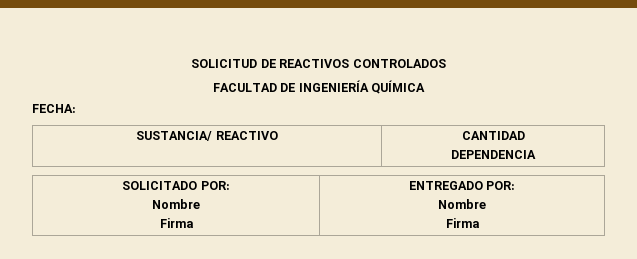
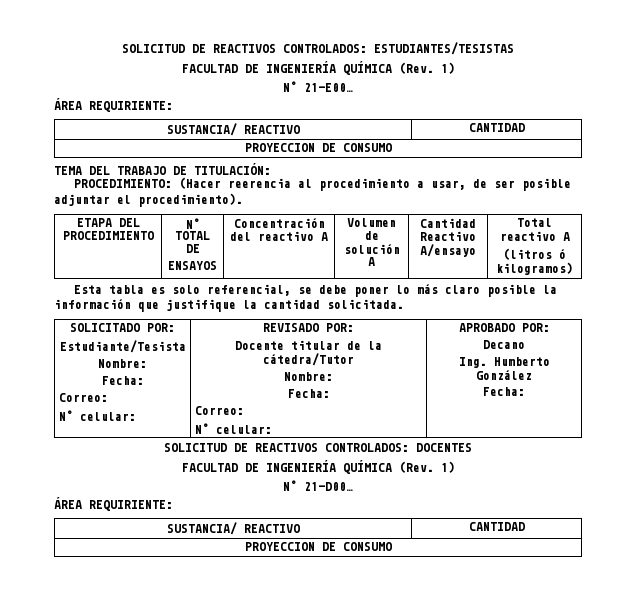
[191,59,446,68] [212,80,426,94] [32,104,76,113] [136,131,278,141] [461,131,525,140] [450,150,536,159] [122,181,230,190] [152,199,200,209] [159,218,194,228] [408,181,516,190] [437,199,486,209] [445,218,480,228] SOLICITUD DE REACTIVOS CONTROLADOS // FACULTAD DE INGENIERÍA QUÍMICA // FECHA: // SUSTANCIA/ REACTIVO | CANTIDAD // DEPENDENCIA // SOLICITADO POR: // Nombre // Firma | ENTREGADO POR: // Nombre // Firma -> [122,42,514,55] [181,61,455,75] [283,81,353,92] [54,98,173,112] [166,123,300,136] [468,123,525,132] [244,143,392,152] [54,163,271,175] [73,177,571,191] [54,193,243,207] [76,218,140,227] [62,231,154,240] [185,218,200,229] [175,231,210,240] [185,244,200,253] [168,261,217,270] [233,218,325,228] [230,231,328,241] [347,218,396,227] [364,231,379,240] [343,244,400,254] [368,257,375,266] [420,218,476,228] [420,231,476,241] [420,244,476,257] [517,218,552,227] [499,231,570,241] [503,248,566,260] [496,262,573,275] [73,284,557,297] [54,299,404,312] [70,323,175,332] [59,340,186,353] [98,359,147,368] [101,376,144,385] [58,393,108,402] [58,410,136,421] [263,323,354,332] [235,340,382,350] [263,353,354,366] [284,372,333,381] [287,389,330,398] [194,406,244,415] [194,423,272,434] [458,323,550,332] [483,340,525,349] [458,357,550,368] [476,370,532,380] [483,387,525,396] [164,443,472,452] [181,460,455,474] [283,480,353,491] [54,497,173,511] [166,522,300,535] [468,522,525,531] [244,542,392,551] SOLICITUD DE REACTIVOS CONTROLADOS: ESTUDIANTES/TESISTAS // FACULTAD DE INGENIERÍA QUÍMICA (Rev. 1) // N° 21-E00… // ÁREA REQUIRIENTE: // SUSTANCIA/ REACTIVO | CANTIDAD // PROYECCION DE CONSUMO // TEMA DEL TRABAJO DE TITULACIÓN: // PROCEDIMIENTO: (Hacer reerencia al procedimiento a usar, de ser posible adjuntar el procedimiento). // ETAPA DEL PROCEDIMIENTO | N° TOTAL DE // ENSAYOS | Concentración del reactivo A | Volumen de solución A | Cantidad Reactivo A/ensayo | Total reactivo A // (litros ó kilogramos) // Esta tabla es solo referencial, se debe poner lo más claro posible la información que justifique la cantidad solicitada. // SOLICITADO POR: // Estudiante/Tesista // Nombre: // Fecha: // Correo: // N° celular: | REVISADO POR: // Docente titular de la cátedra/Tutor // Nombre: // Fecha: // Correo: // N° celular: | APROBADO POR: // Decano // Ing. Humberto González // Fecha: // SOLICITUD DE REACTIVOS CONTROLADOS: DOCENTES // FACULTAD DE INGENIERÍA QUÍMICA (Rev. 1) // N° 21-D00… // ÁREA REQUIRIENTE: // SUSTANCIA/ REACTIVO | CANTIDAD // PROYECCION DE CONSUMO

